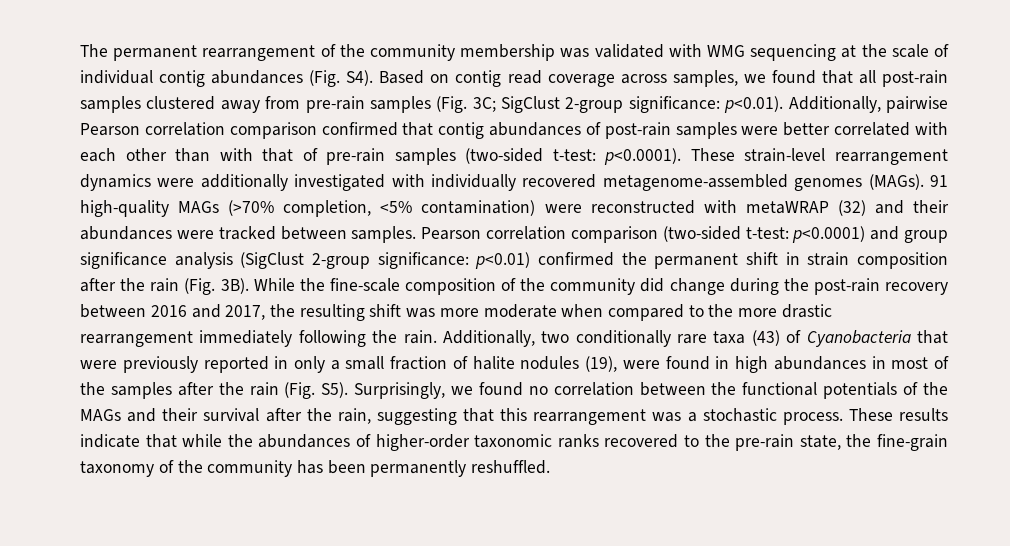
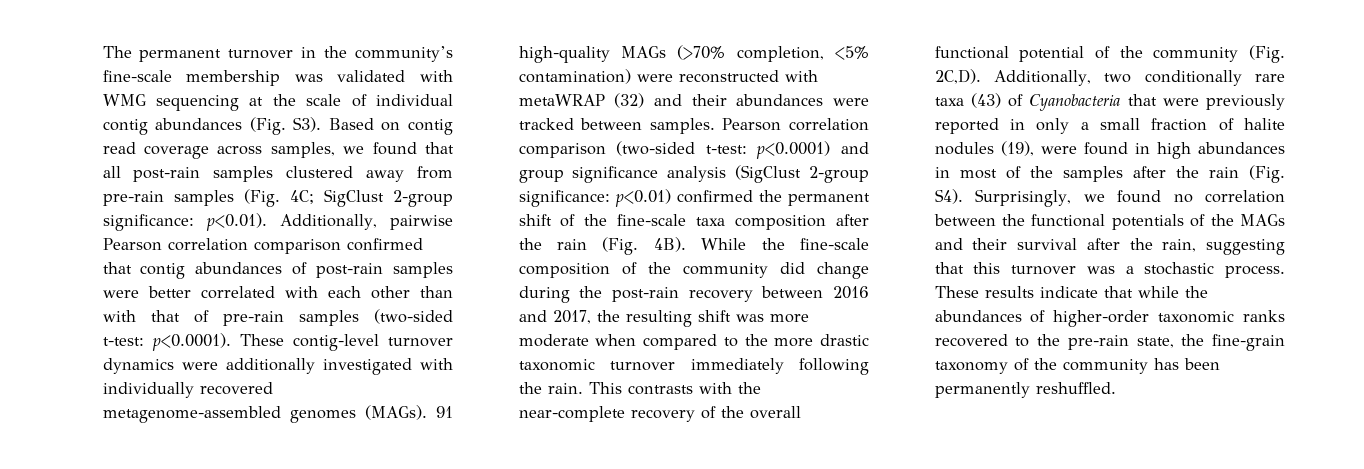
[202,44,456,61] rearrangement of the community -> [228,46,453,62] [102,70,172,82] turnover in the community’s fine-scale
[346,70,374,86] S4). -> [293,117,322,132] S3).
[472,97,496,112] 3C; -> [289,190,314,204] 4C;
[744,148,948,165] strain-level rearrangement -> [292,334,454,351] contig-level turnover
[785,252,850,266] in strain -> [560,214,726,227] of the fine-scale taxa
[220,278,249,294] 3B). -> [653,237,686,252] 4B).
[80,331,194,347] rearrangement -> [518,359,676,371] taxonomic turnover
(437, 337) none -> [588,382,761,395] [518,406,801,422] [934,45,1285,63] [934,69,981,84] This contrasts with the near-complete recovery of the overall functional potential of the community (Fig. 2C,D).
[321,382,349,398] S5). -> [934,189,963,204] S4).
[533,409,647,425] rearrangement -> [1011,265,1077,275] turnover

